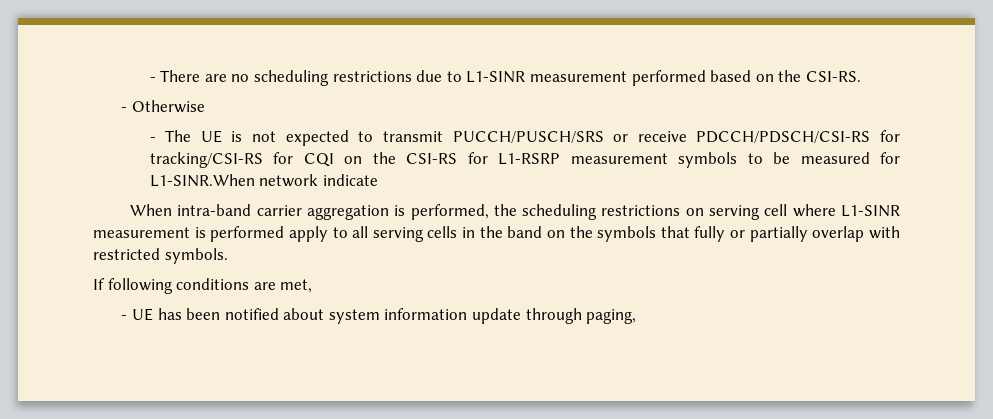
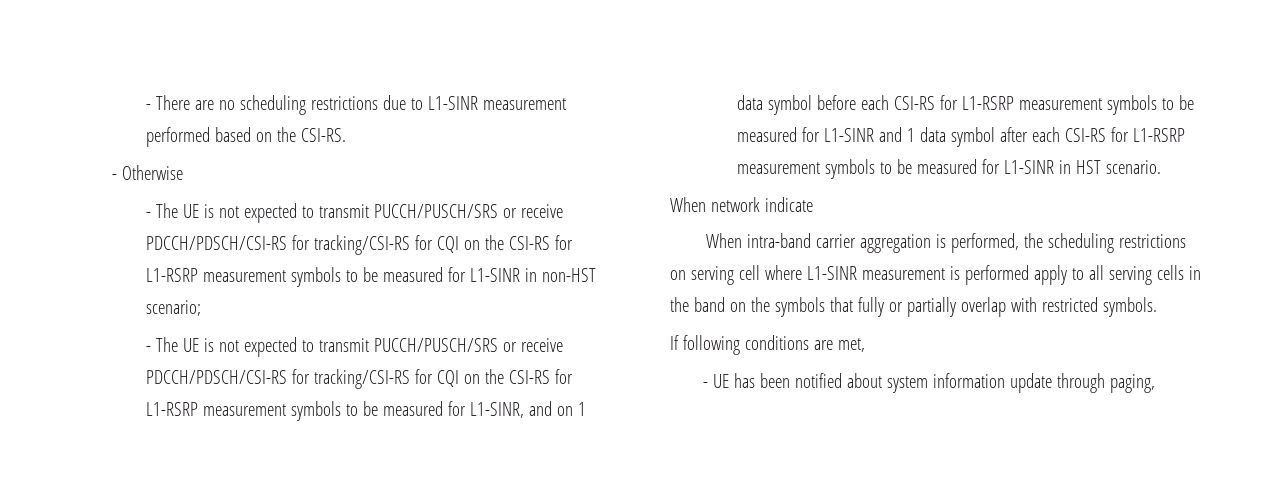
[149,174,255,187] L1-SINR.When -> [469,268,596,282] [145,300,201,316] [145,337,563,357] [145,369,573,389] [145,401,586,421] [736,95,1194,115] [736,127,1185,147] [736,159,1161,179] [670,197,706,212] L1-SINR in non-HST scenario; // - The UE is not expected to transmit PUCCH/PUSCH/SRS or receive PDCCH/PDSCH/CSI-RS for tracking/CSI-RS for CQI on the CSI-RS for L1-RSRP measurement symbols to be measured for L1-SINR, and on 1 data symbol before each CSI-RS for L1-RSRP measurement symbols to be measured for L1-SINR and 1 data symbol after each CSI-RS for L1-RSRP measurement symbols to be measured for L1-SINR in HST scenario. // When

